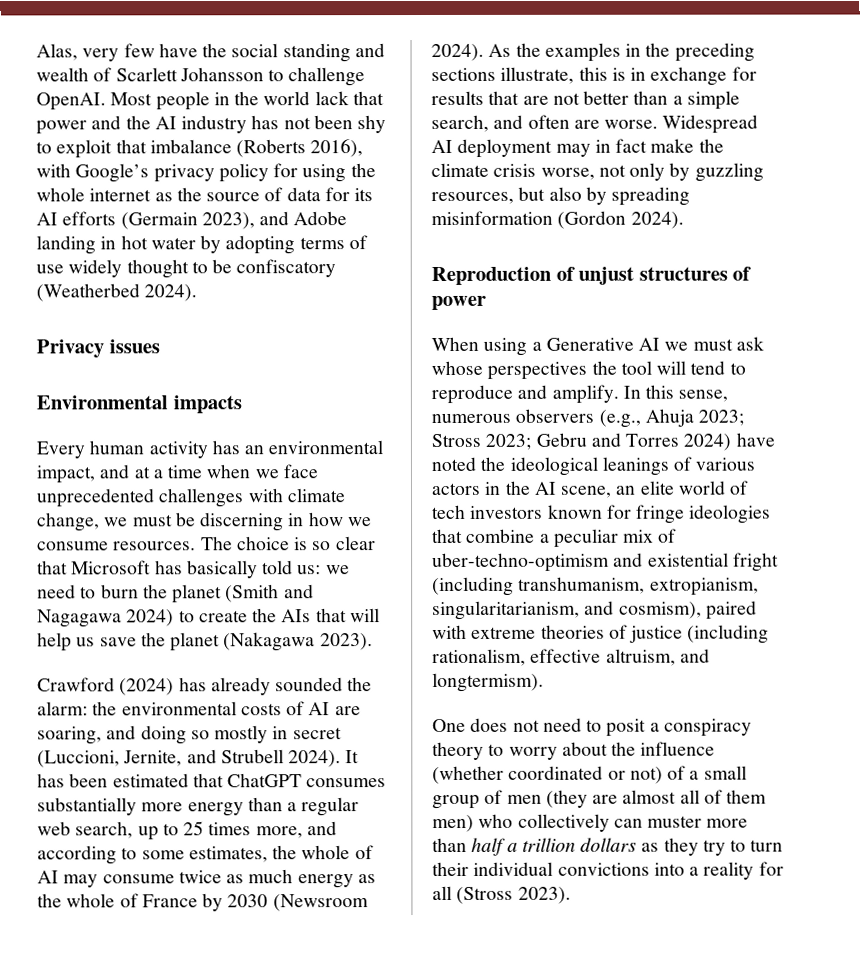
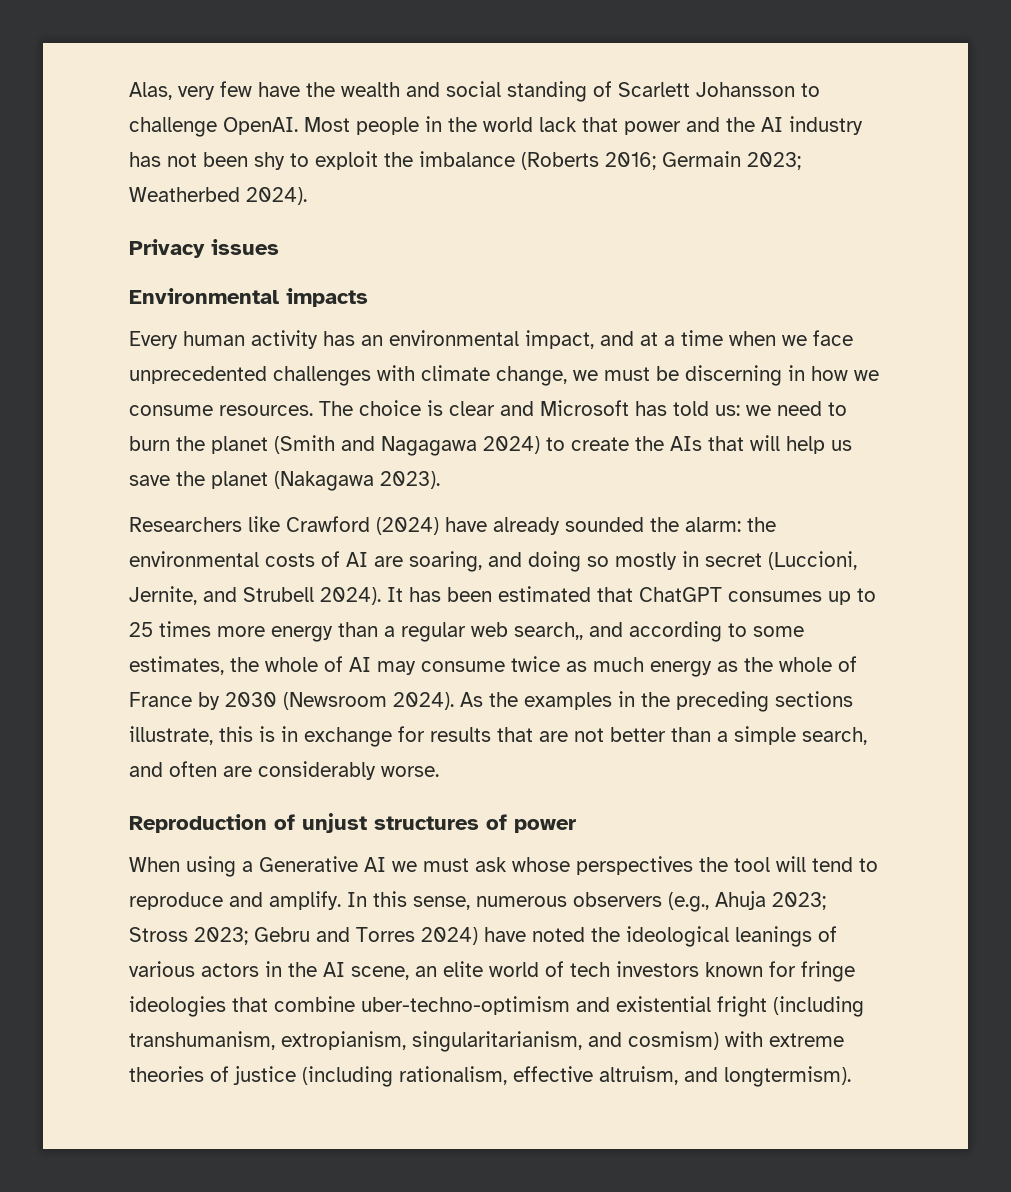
[231,43,385,63] [36,67,89,82] social standing and wealth -> [341,81,587,102] wealth and social standing
[115,139,147,154] that -> [384,152,413,167] the
[310,139,364,158] [36,163,376,183] [36,187,374,202] [36,211,348,230] [36,235,368,255] [36,259,337,279] [36,283,140,302] 2016), with Google’s privacy policy for using the whole internet as the source of data for its AI efforts (Germain 2023), and Adobe landing in hot water by adopting terms of use widely thought to be confiscatory (Weatherbed -> [605,151,801,170] [129,187,240,202] 2016; Germain 2023; Weatherbed
[312,536,376,551] [37,560,68,575] so clear that -> [449,401,534,416] clear and
[186,560,258,579] basically -> (667, 408) none
(373, 642) none -> [129,516,280,532] Researchers like
[178,677,207,692] has -> [445,517,487,532] have
[37,797,137,816] substantially -> [828,588,876,605] [129,621,211,637] up to 25 times
[75,821,303,841] search, up to 25 times more, -> [514,622,583,640] search,,
(600, 124) none -> [258,761,376,780] considerably
[662,114,759,134] [431,138,724,158] [431,162,764,182] [431,186,691,206] [431,210,684,229] Widespread AI deployment may in fact make the climate crisis worse, not only by guzzling resources, but also by spreading misinformation (Gordon 2024). -> (439, 771) none
[539,528,678,548] a peculiar mix of -> (355, 1004) none
[618,600,757,620] cosmism), paired -> [628,1031,719,1050] cosmism)
[432,717,752,737] [432,741,716,760] [432,765,747,784] [432,789,768,809] [432,813,749,832] [432,837,784,856] [432,861,784,880] [432,885,571,904] // One does not need to posit a conspiracy theory to worry about the influence (whether coordinated or not) of a small group of men (they are almost all of them men) who collectively can muster more than half a trillion dollars as they try to turn their individual convictions into a reality for all (Stross 2023). -> (851, 1076) none

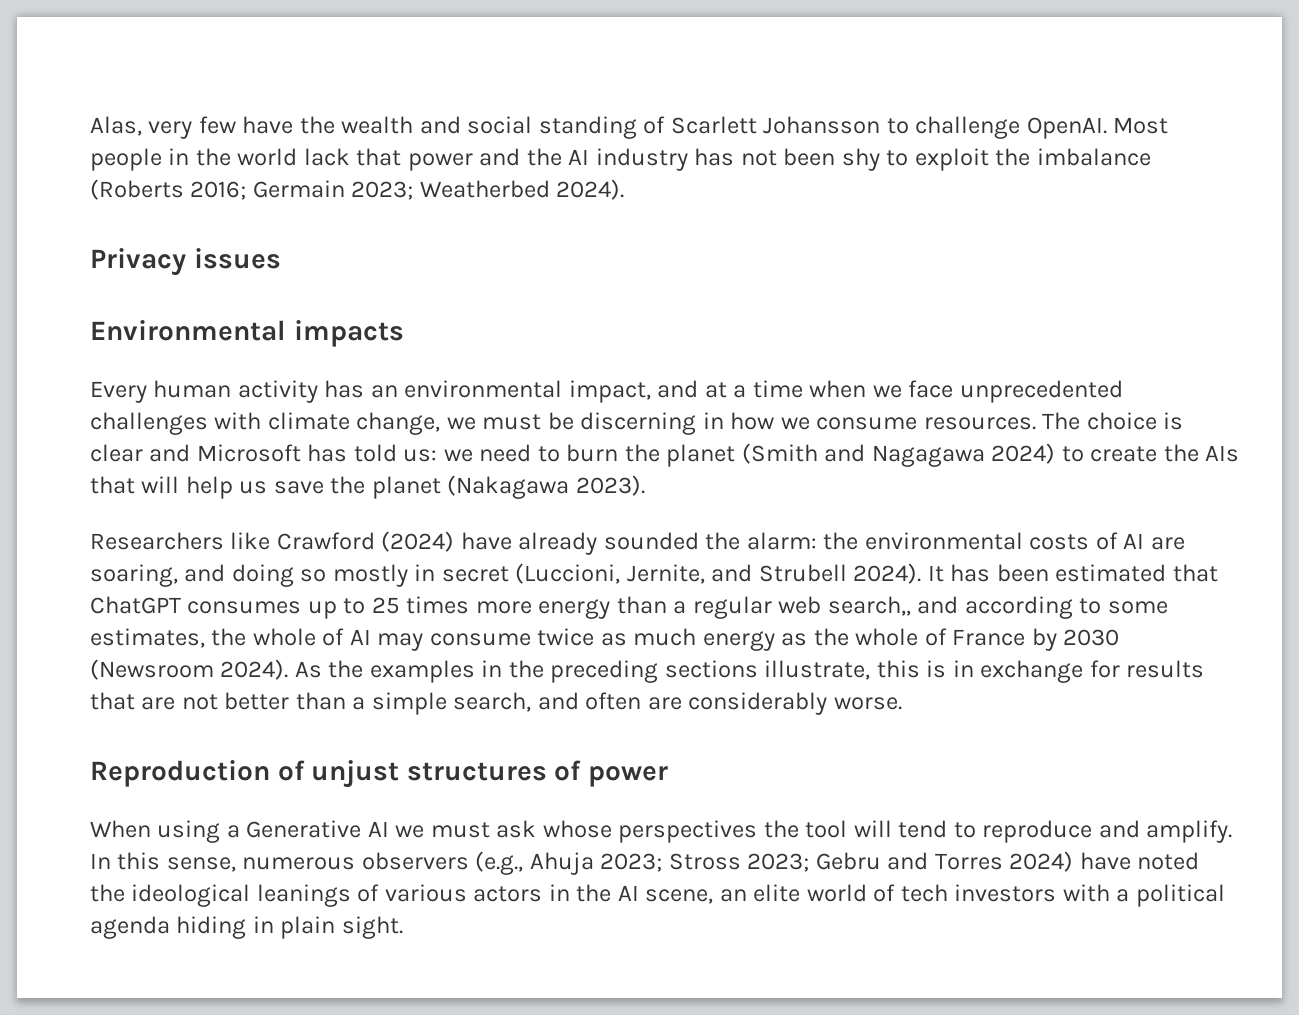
[705,961,855,982] [129,996,864,1017] [129,1031,844,1052] [129,1066,851,1087] known for fringe ideologies that combine uber-techno-optimism and existential fright (including transhumanism, extropianism, singularitarianism, and cosmism) with extreme theories of justice (including rationalism, effective altruism, and longtermism). -> [1062,884,1225,907] [90,916,403,939] with a political agenda hiding in plain sight.

